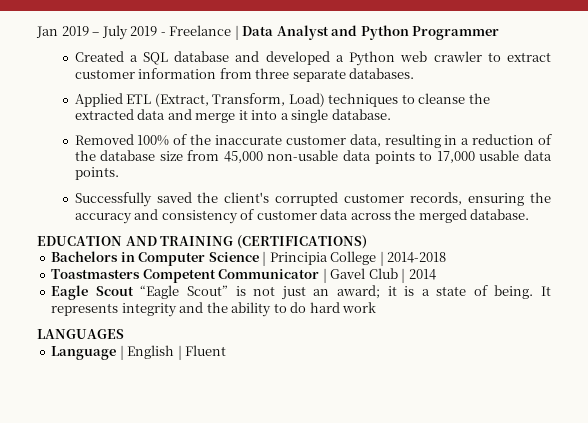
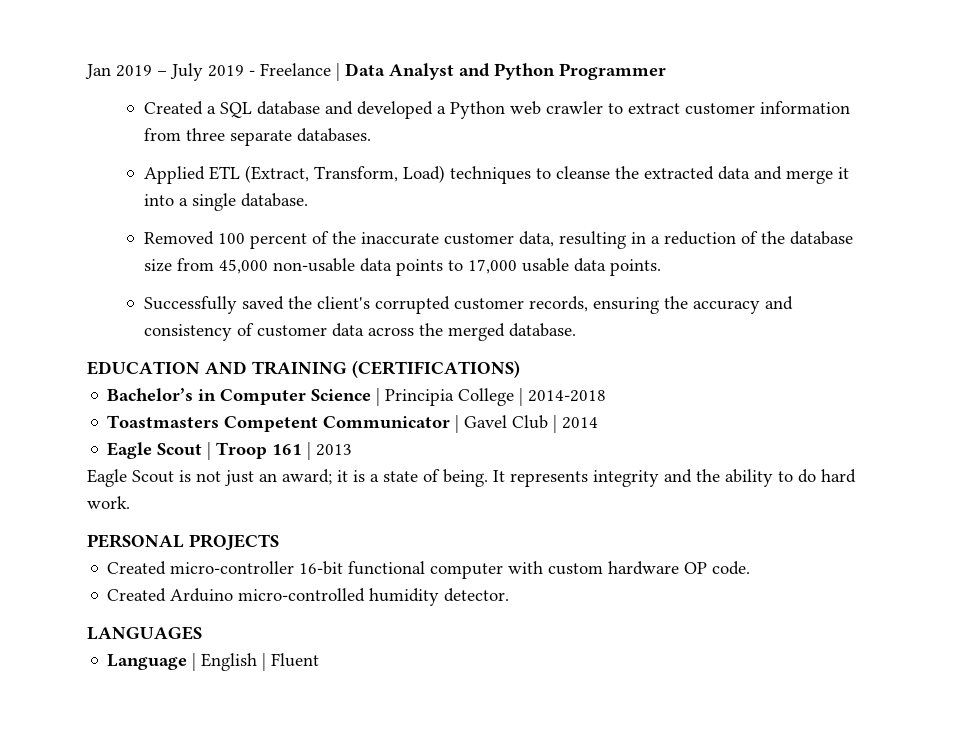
[137,135,170,146] 100% -> [217,233,307,249] 100 percent
[51,251,119,262] Bachelors -> [107,388,194,401] Bachelor’s
[140,285,229,299] “Eagle Scout” -> [207,442,353,460] [87,469,174,487] | Troop 161 | 2013 // Eagle Scout
[342,302,377,313] work -> [87,496,130,509] [87,534,279,551] [107,561,751,579] [107,588,510,606] work. // PERSONAL PROJECTS // Created micro-controller 16-bit functional computer with custom hardware OP code. // Created Arduino micro-controlled humidity detector.

